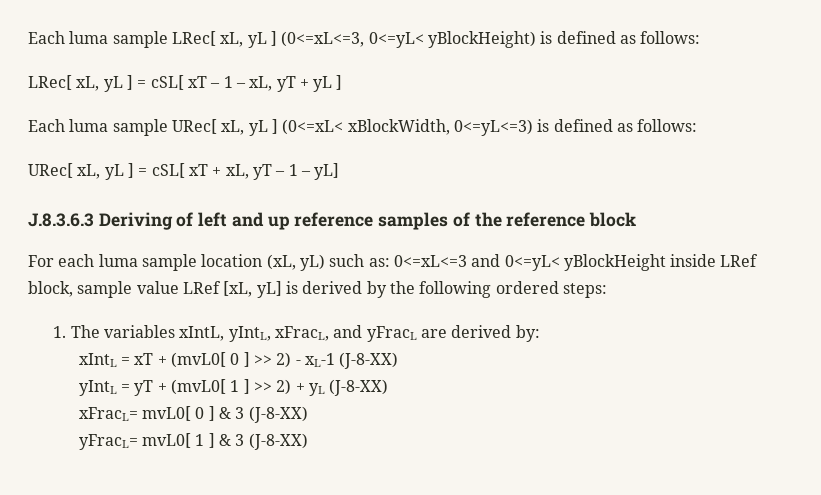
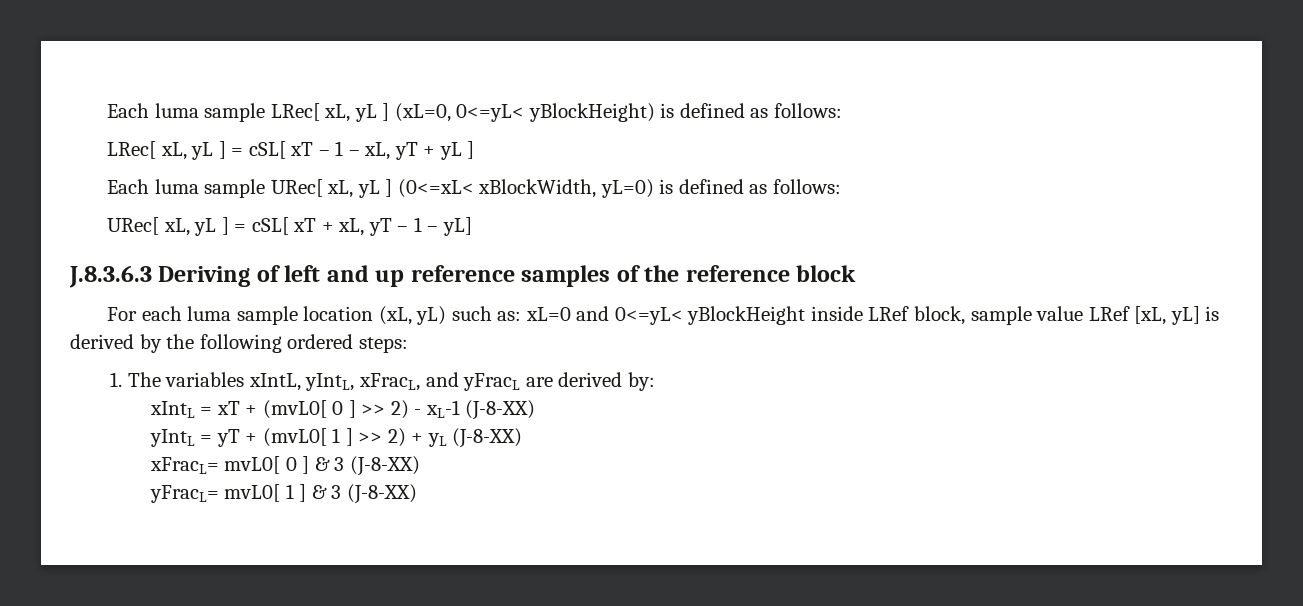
[281,31,365,47] (0<=xL<=3, -> [394,103,451,122] (xL=0,
[453,119,533,136] 0<=yL<=3) -> [600,179,654,198] yL=0)
[393,255,467,267] 0<=xL<=3 -> [525,307,571,321] xL=0

